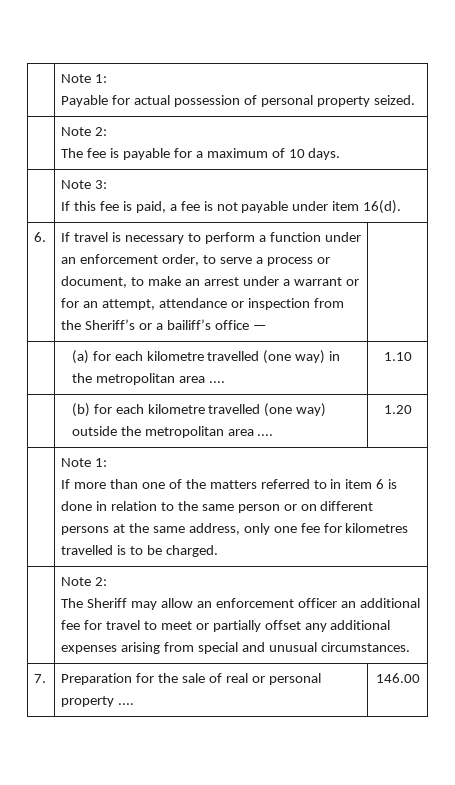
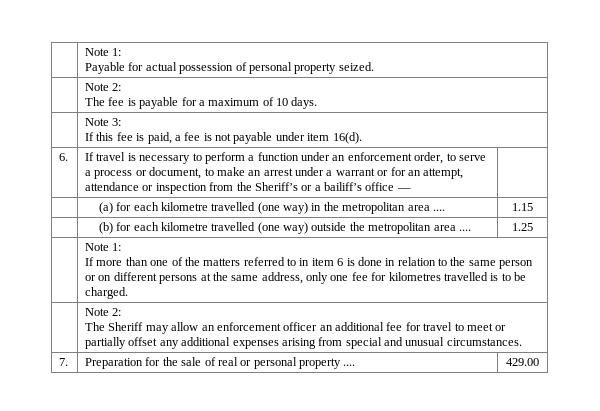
[383,352,412,361] 1.10 -> [512,203,533,211] 1.15
[383,405,412,414] 1.20 -> [512,223,533,231] 1.25
[375,673,420,683] 146.00 -> [506,358,539,366] 429.00

